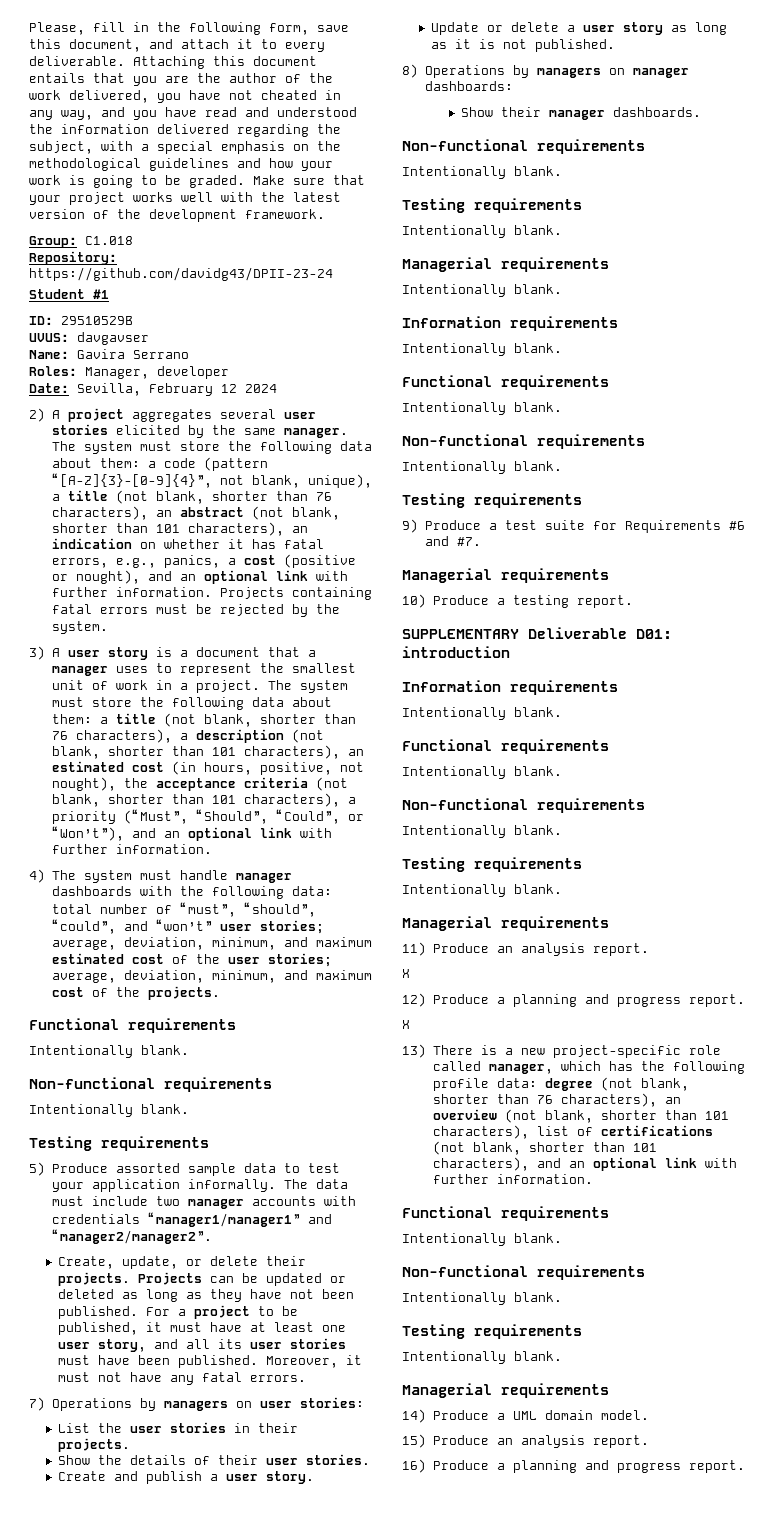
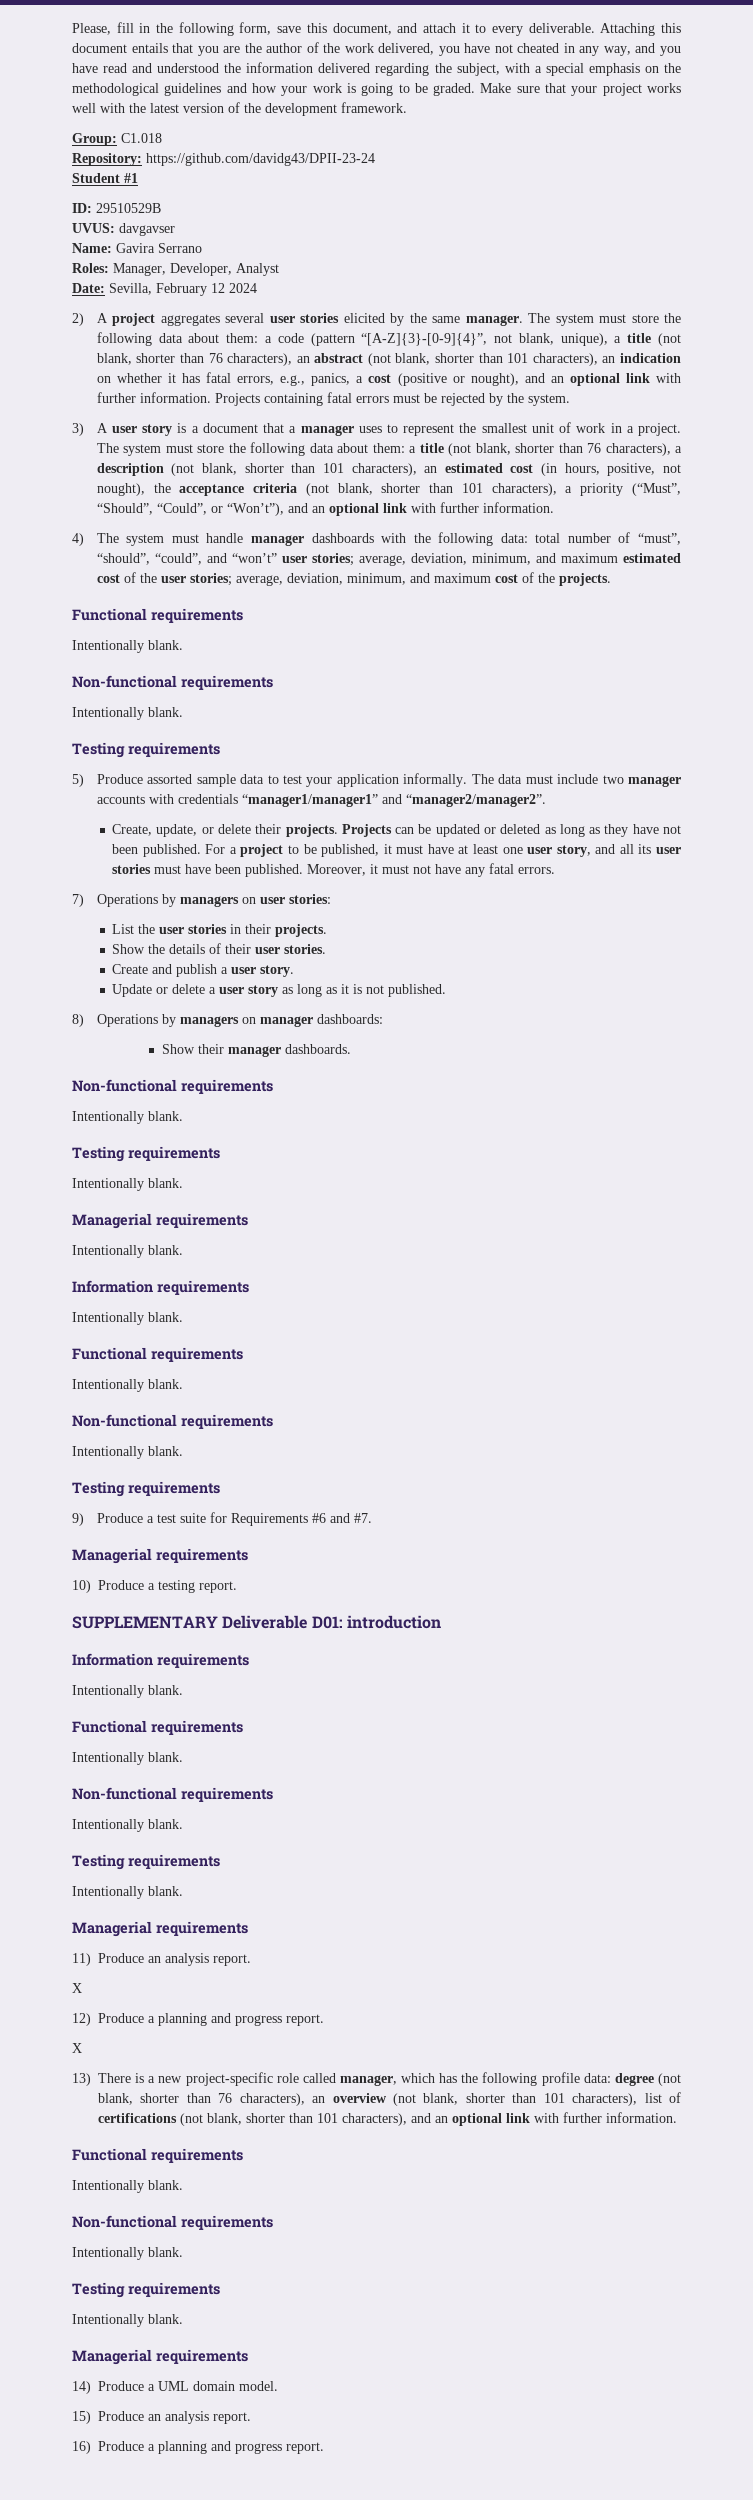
[157,366,229,379] developer -> [170,263,279,276] Developer, Analyst

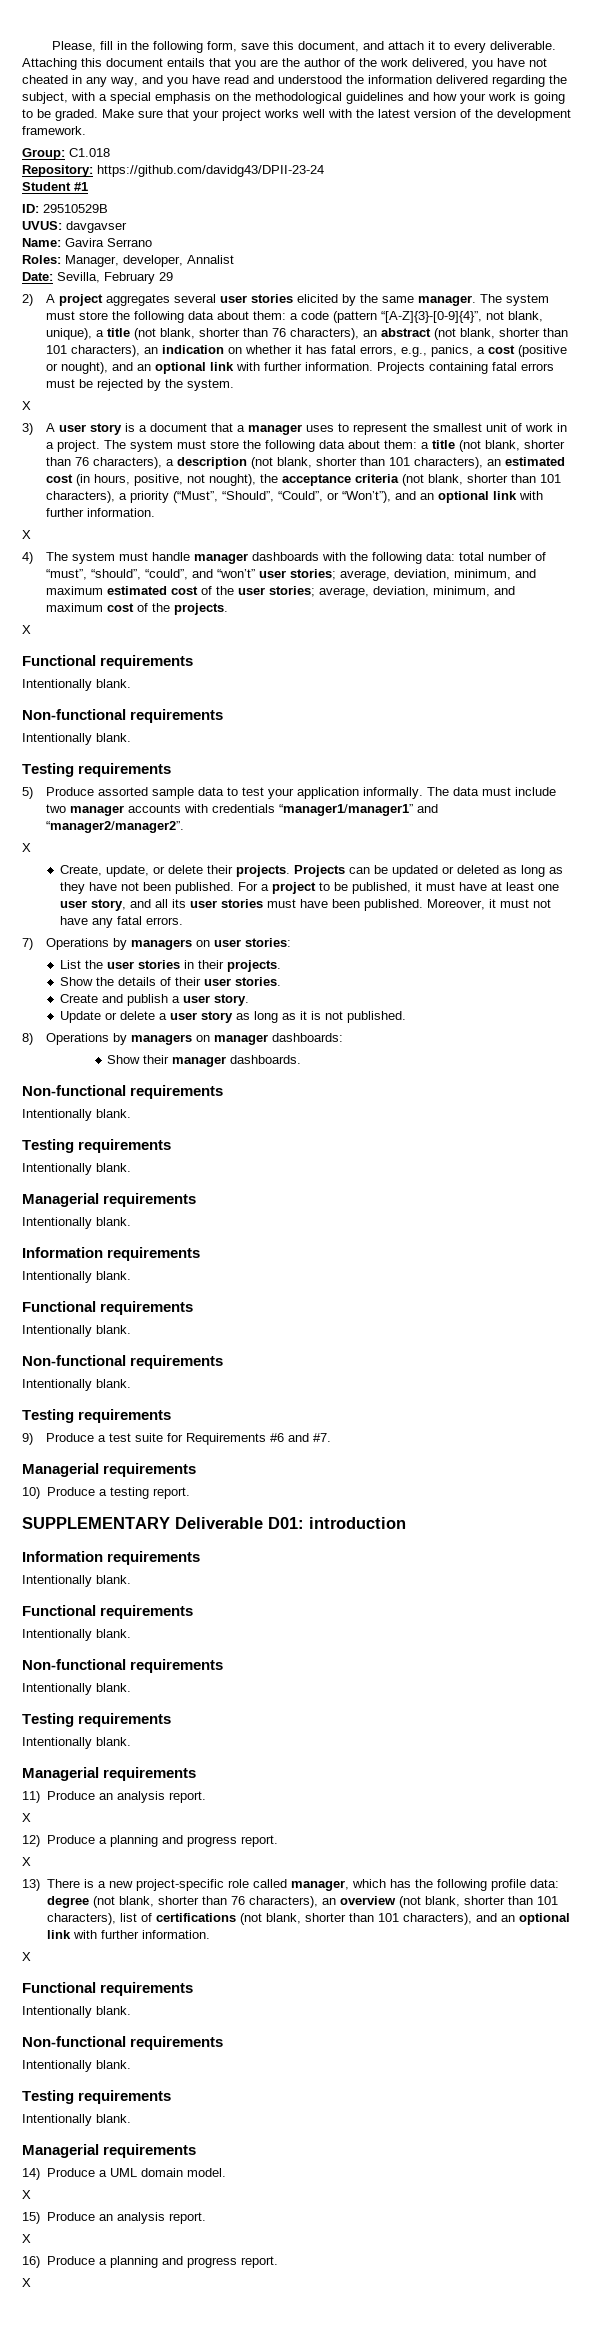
[170,263,279,276] Developer, Analyst -> [123,255,234,267] developer, Annalist
[211,283,257,293] 12 2024 -> [159,272,173,281] 29
(570, 400) none -> [22,401,31,410] // X
(554, 507) none -> [22,530,31,539] // X
(611, 579) none -> [22,625,31,634] // X
(546, 800) none -> [22,843,31,852] // X
(677, 2117) none -> [22,1952,31,1961] // X
(278, 2386) none -> [22,2190,31,2199] // X
(251, 2418) none -> [22,2234,31,2243] // X
(324, 2448) none -> [22,2278,31,2287] // X

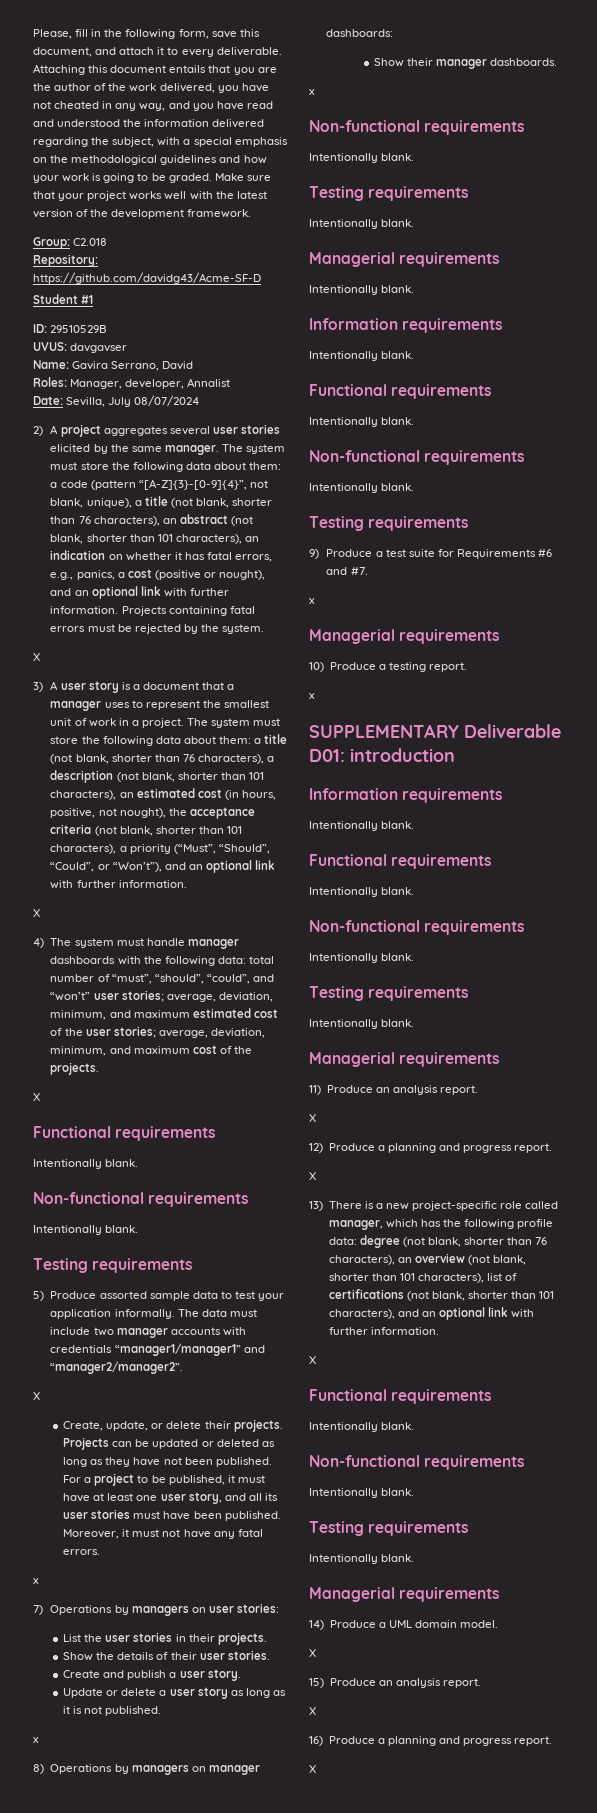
[69,148,110,157] C1.018 -> [73,238,108,246] C2.018
[97,165,324,177] https://github.com/davidg43/DPII-23-24 -> [33,272,261,284] https://github.com/davidg43/Acme-SF-D
[107,238,152,247] Serrano -> [111,361,194,371] Serrano, David
[104,272,173,284] February 29 -> [108,395,200,407] July 08/07/2024
(183, 921) none -> [33,1578,39,1584] // x
(406, 1017) none -> [33,1737,39,1743] // x
(302, 1059) none -> [309,89,315,95] // x
(331, 1437) none -> [309,598,315,604] // x
(190, 1493) none -> [309,693,315,699] // x

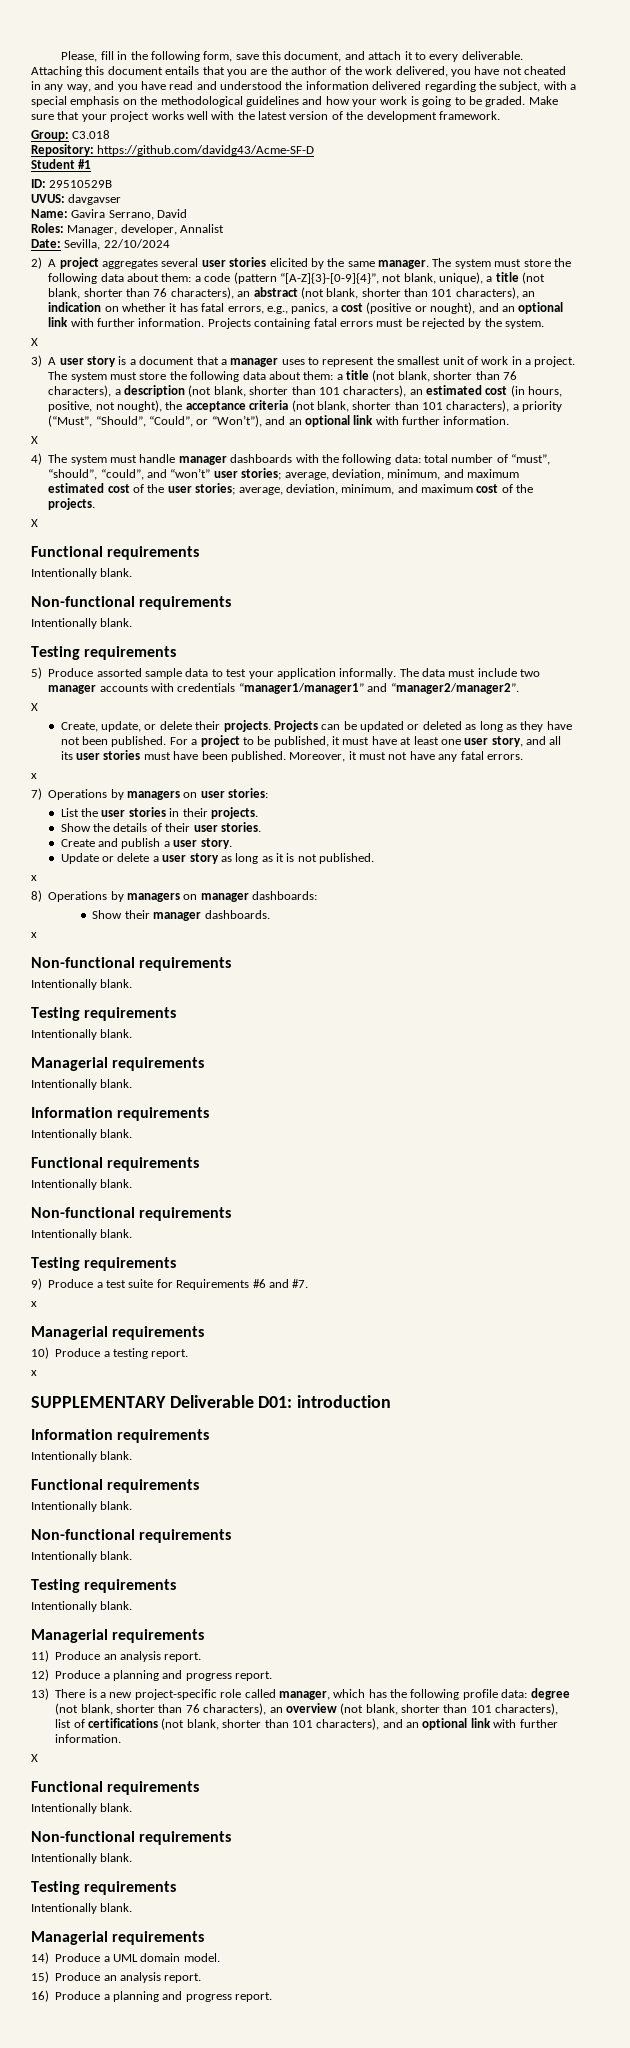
[73,238,108,246] C2.018 -> [72,130,111,139] C3.018
[108,395,200,407] July 08/07/2024 -> [103,239,170,248] 22/10/2024
[309,1114,316,1122] // X -> (202, 1657) none
[309,1172,316,1180] // X -> (273, 1676) none
[309,1649,316,1657] // X -> (220, 1957) none
[309,1707,316,1715] // X -> (202, 1978) none
[309,1765,316,1773] // X -> (273, 1997) none

